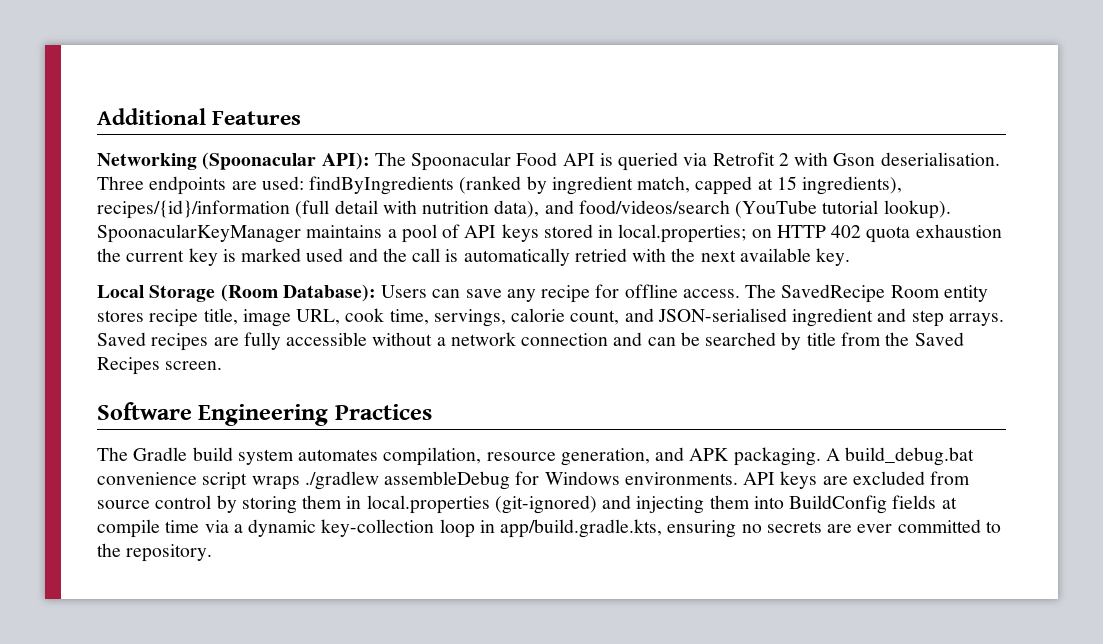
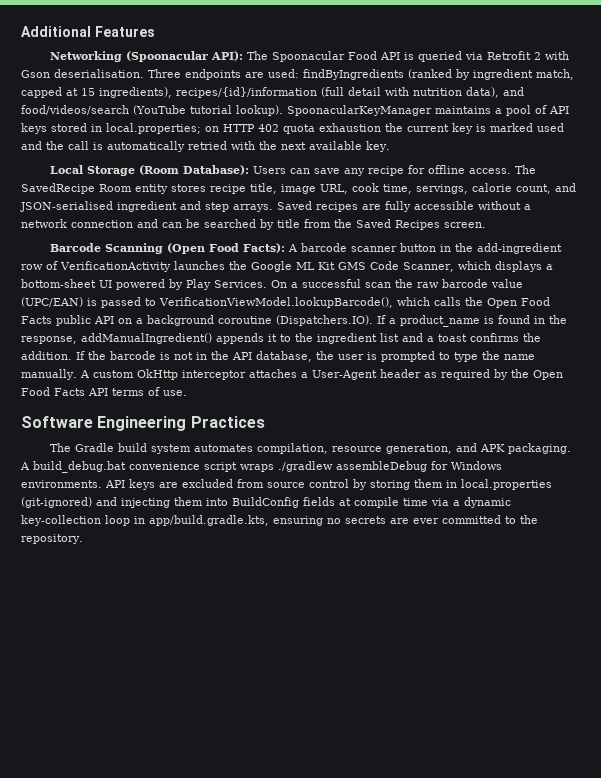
(223, 365) none -> [49,243,562,254] [21,261,553,272] [21,279,523,290] [21,297,550,308] [21,315,567,327] [21,333,541,344] [21,351,535,362] [21,369,563,380] [21,387,187,396] // Barcode Scanning (Open Food Facts): A barcode scanner button in the add-ingredient row of VerificationActivity launches the Google ML Kit GMS Code Scanner, which displays a bottom-sheet UI powered by Play Services. On a successful scan the raw barcode value (UPC/EAN) is passed to VerificationViewModel.lookupBarcode(), which calls the Open Food Facts public API on a background coroutine (Dispatchers.IO). If a product_name is found in the response, addManualIngredient() appends it to the ingredient list and a toast confirms the addition. If the barcode is not in the API database, the user is prompted to type the name manually. A custom OkHttp interceptor attaches a User-Agent header as required by the Open Food Facts API terms of use.

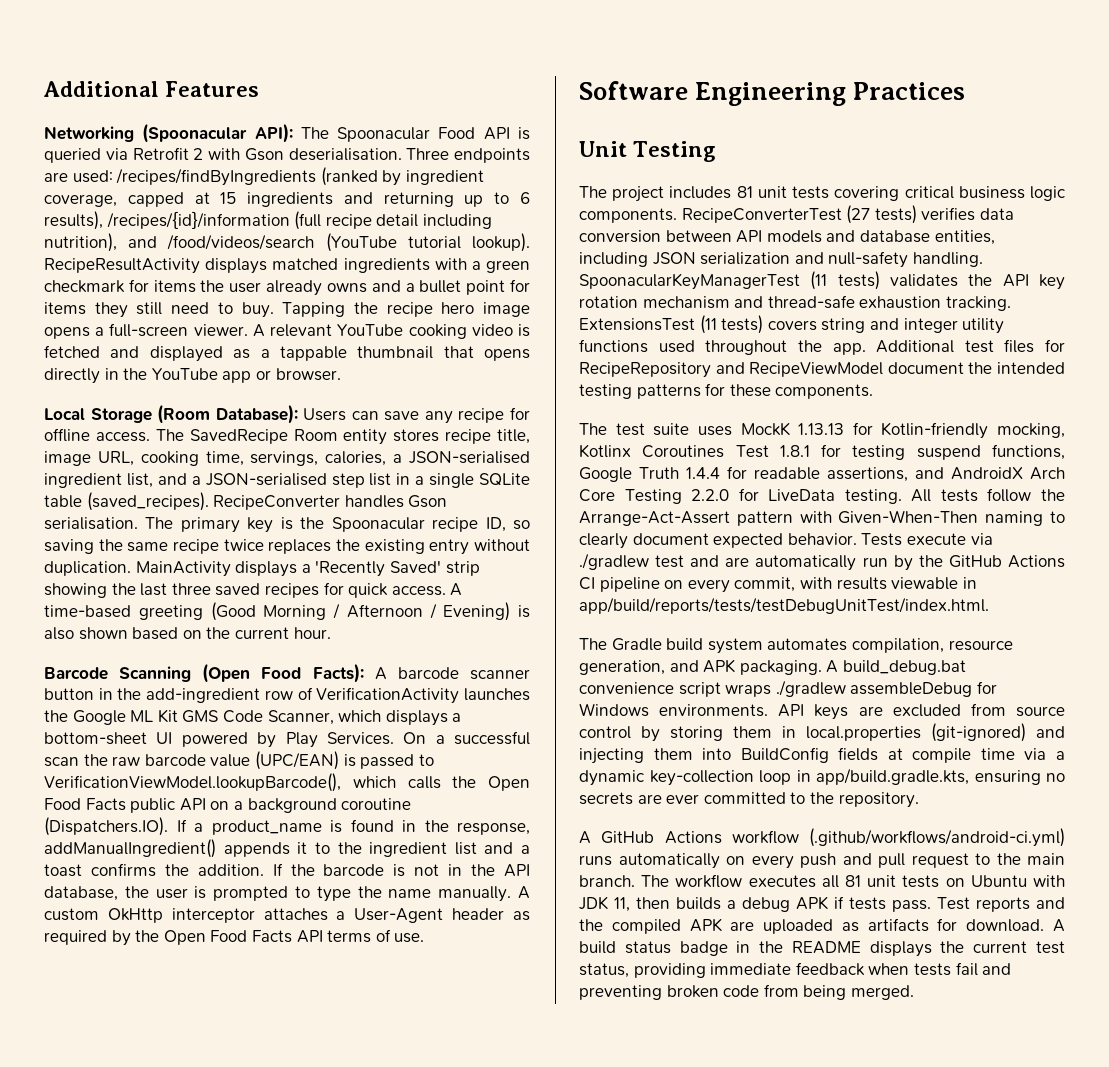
[303,69,404,80] findByIngredients -> [116,168,317,186] /recipes/findByIngredients
[536,69,574,80] match, -> [44,194,117,207] coverage,
[99,87,524,98] [21,105,569,116] [21,123,564,134] [21,141,390,152] ingredients), recipes/{id}/information (full detail with nutrition data), and food/videos/search (YouTube tutorial lookup). SpoonacularKeyManager maintains a pool of API keys stored in local.properties; on HTTP 402 quota exhaustion the current key is marked used and the call is automatically retried with the next available key. -> [247,192,530,207] [44,211,492,230] [44,233,530,252] [44,258,530,274] [44,279,530,296] [44,302,530,318] [44,323,530,339] [44,345,530,362] [44,368,341,384] ingredients and returning up to 6 results), /recipes/{id}/information (full recipe detail including nutrition), and /food/videos/search (YouTube tutorial lookup). RecipeResultActivity displays matched ingredients with a green checkmark for items the user already owns and a bullet point for items they still need to buy. Tapping the recipe hero image opens a full-screen viewer. A relevant YouTube cooking video is fetched and displayed as a tappable thumbnail that opens directly in the YouTube app or browser.
[352,183,379,192] cook -> [140,451,199,466] cooking
[472,183,576,194] [20,201,531,212] [21,219,486,230] calorie count, and JSON-serialised ingredient and step arrays. Saved recipes are fully accessible without a network connection and can be searched by title from the Saved Recipes screen. -> [325,451,530,466] [44,473,530,488] [44,492,448,511] [44,517,531,533] [44,539,530,555] [44,561,480,577] [44,582,463,598] [44,602,530,621] [44,627,331,640] calories, a JSON-serialised ingredient list, and a JSON-serialised step list in a single SQLite table (saved_recipes). RecipeConverter handles Gson serialisation. The primary key is the Spoonacular recipe ID, so saving the same recipe twice replaces the existing entry without duplication. MainActivity displays a 'Recently Saved' strip showing the last three saved recipes for quick access. A time-based greeting (Good Morning / Afternoon / Evening) is also shown based on the current hour.
(265, 422) none -> [579,141,717,162] [579,186,1065,202] [579,205,1014,224] [579,230,995,245] [579,251,983,268] [579,271,1065,290] [579,295,1011,311] [579,315,1005,334] [579,339,1065,355] [579,362,1065,378] [579,383,874,399] [579,422,1065,439] [579,444,1065,460] [579,466,1065,482] [579,488,1065,504] [579,510,1065,526] [579,533,993,549] [579,553,1065,571] [579,577,977,593] [579,597,989,614] // Unit Testing // The project includes 81 unit tests covering critical business logic components. RecipeConverterTest (27 tests) verifies data conversion between API models and database entities, including JSON serialization and null-safety handling. SpoonacularKeyManagerTest (11 tests) validates the API key rotation mechanism and thread-safe exhaustion tracking. ExtensionsTest (11 tests) covers string and integer utility functions used throughout the app. Additional test files for RecipeRepository and RecipeViewModel document the intended testing patterns for these components. // The test suite uses MockK 1.13.13 for Kotlin-friendly mocking, Kotlinx Coroutines Test 1.8.1 for testing suspend functions, Google Truth 1.4.4 for readable assertions, and AndroidX Arch Core Testing 2.2.0 for LiveData testing. All tests follow the Arrange-Act-Assert pattern with Given-When-Then naming to clearly document expected behavior. Tests execute via ./gradlew test and are automatically run by the GitHub Actions CI pipeline on every commit, with results viewable in app/build/reports/tests/testDebugUnitTest/index.html.
(83, 539) none -> [579,828,1065,847] [579,853,1065,869] [579,874,1065,888] [579,896,1065,912] [579,918,1065,934] [579,941,1065,957] [579,962,1012,978] [579,984,914,1000] // A GitHub Actions workflow (.github/workflows/android-ci.yml) runs automatically on every push and pull request to the main branch. The workflow executes all 81 unit tests on Ubuntu with JDK 11, then builds a debug APK if tests pass. Test reports and the compiled APK are uploaded as artifacts for download. A build status badge in the README displays the current test status, providing immediate feedback when tests fail and preventing broken code from being merged.

